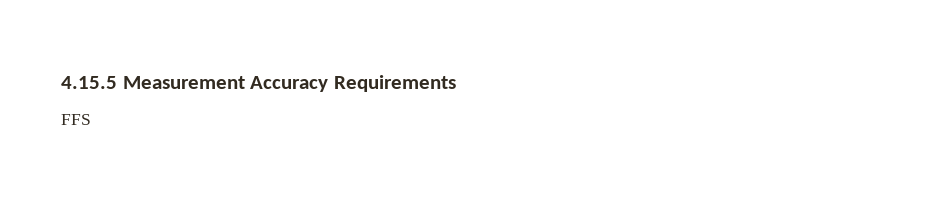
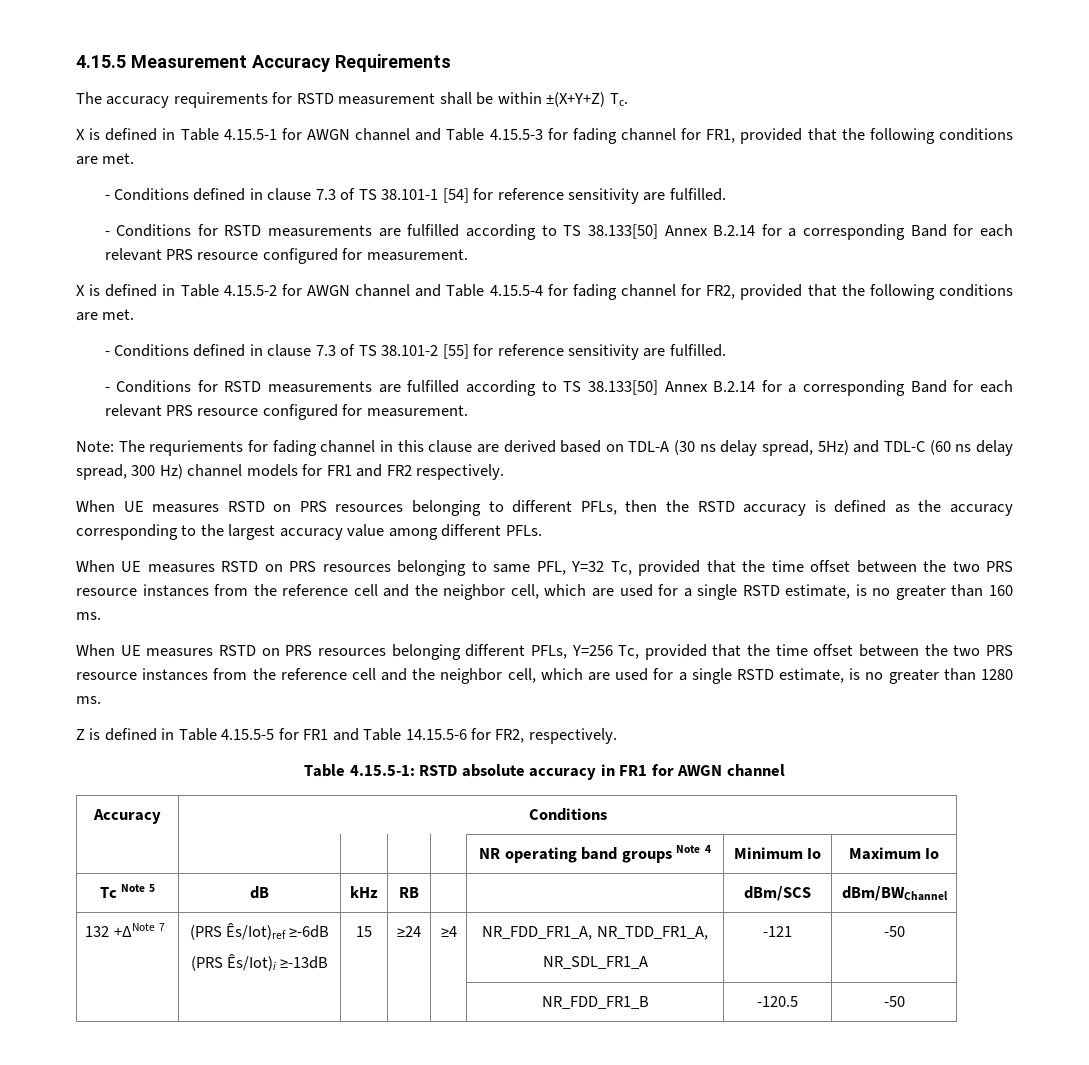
[61,114,91,125] FFS -> [76,92,628,108] [76,128,1013,144] [76,153,135,165] [104,188,726,204] [104,224,1014,240] [104,248,468,264] [76,284,1013,300] [76,309,135,321] [104,344,726,360] [104,380,1014,396] [104,404,468,420] [76,440,1014,456] [76,464,505,480] [76,500,1013,516] [76,524,542,540] [76,560,1014,576] [76,584,1013,600] [76,612,101,620] [76,644,1013,660] [76,668,1013,684] [76,696,101,704] [76,728,617,744] [304,764,785,780] [93,809,161,824] [528,808,607,821] [479,845,711,863] [733,847,822,859] [848,847,940,860] [99,884,156,898] [250,886,269,899] [350,886,378,898] [399,887,419,898] [744,886,811,901] [841,886,948,901] [85,923,166,937] [189,923,330,940] [190,954,329,971] [356,926,372,937] [397,926,421,937] [440,926,457,937] [482,926,708,940] [542,956,648,969] [763,926,792,937] [883,926,905,937] [541,996,649,1009] [757,996,798,1007] [883,996,905,1007] The accuracy requirements for RSTD measurement shall be within ±(X+Y+Z) Tc. // X is defined in Table 4.15.5-1 for AWGN channel and Table 4.15.5-3 for fading channel for FR1, provided that the following conditions are met. // - Conditions defined in clause 7.3 of TS 38.101-1 [54] for reference sensitivity are fulfilled. // - Conditions for RSTD measurements are fulfilled according to TS 38.133[50] Annex B.2.14 for a corresponding Band for each relevant PRS resource configured for measurement. // X is defined in Table 4.15.5-2 for AWGN channel and Table 4.15.5-4 for fading channel for FR2, provided that the following conditions are met. // - Conditions defined in clause 7.3 of TS 38.101-2 [55] for reference sensitivity are fulfilled. // - Conditions for RSTD measurements are fulfilled according to TS 38.133[50] Annex B.2.14 for a corresponding Band for each relevant PRS resource configured for measurement. // Note: The requriements for fading channel in this clause are derived based on TDL-A (30 ns delay spread, 5Hz) and TDL-C (60 ns delay spread, 300 Hz) channel models for FR1 and FR2 respectively. // When UE measures RSTD on PRS resources belonging to different PFLs, then the RSTD accuracy is defined as the accuracy corresponding to the largest accuracy value among different PFLs. // When UE measures RSTD on PRS resources belonging to same PFL, Y=32 Tc, provided that the time offset between the two PRS resource instances from the reference cell and the neighbor cell, which are used for a single RSTD estimate, is no greater than 160 ms. // When UE measures RSTD on PRS resources belonging different PFLs, Y=256 Tc, provided that the time offset between the two PRS resource instances from the reference cell and the neighbor cell, which are used for a single RSTD estimate, is no greater than 1280 ms. // Z is defined in Table 4.15.5-5 for FR1 and Table 14.15.5-6 for FR2, respectively. // Table 4.15.5-1: RSTD absolute accuracy in FR1 for AWGN channel // Accuracy | Conditions // | | | | | NR operating band groups Note 4 | Minimum Io | Maximum Io // Tc Note 5 | dB | kHz | RB | | | dBm/SCS | dBm/BWChannel // 132 +ΔNote 7 | (PRS Ês/Iot)ref ≥-6dB // (PRS Ês/Iot)i ≥-13dB | 15 | ≥24 | ≥4 | NR_FDD_FR1_A, NR_TDD_FR1_A, // NR_SDL_FR1_A | -121 | -50 // | | | | | NR_FDD_FR1_B | -120.5 | -50

